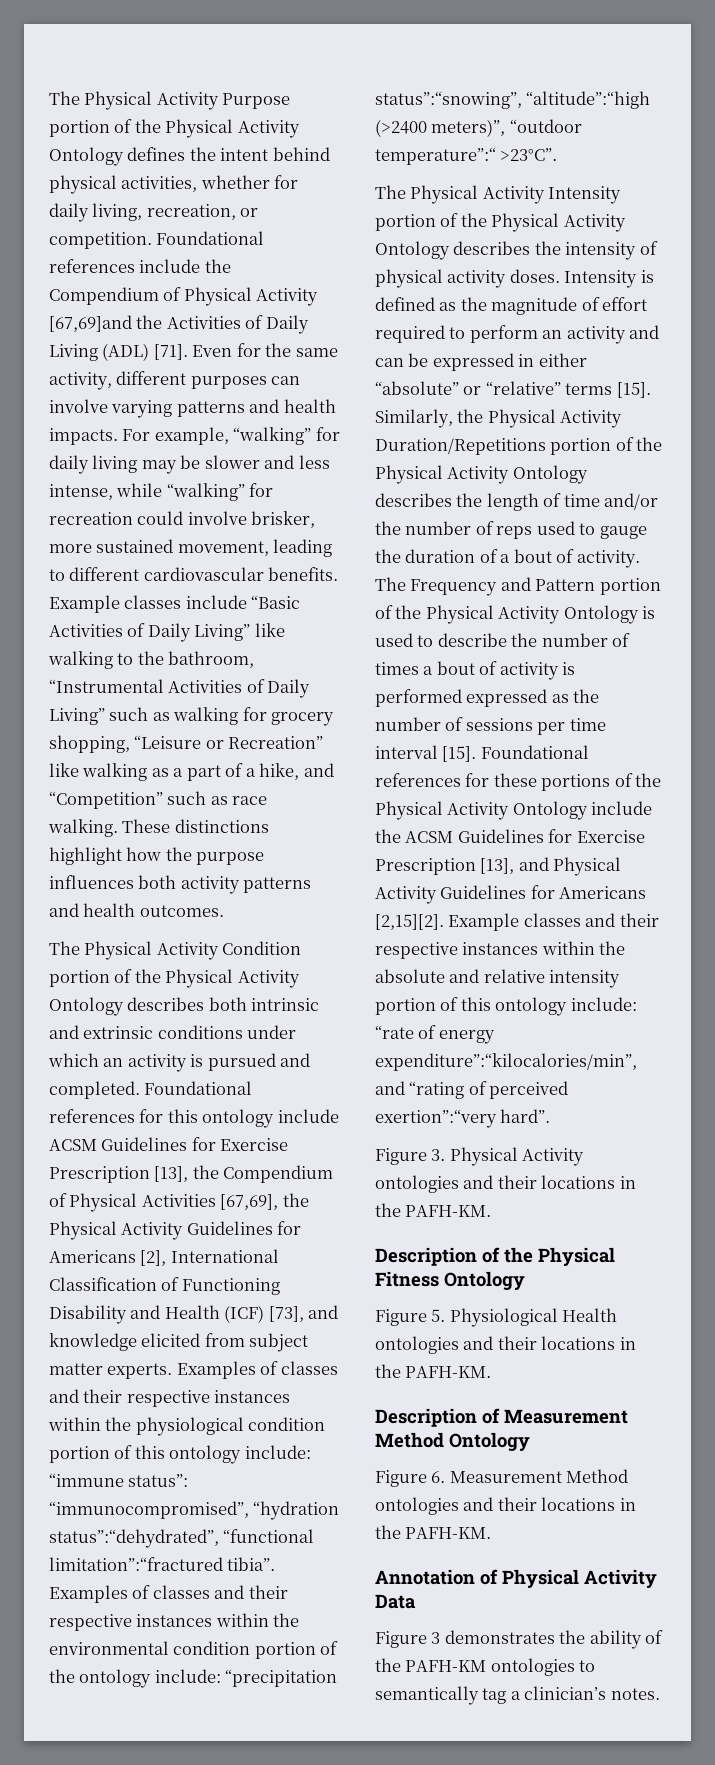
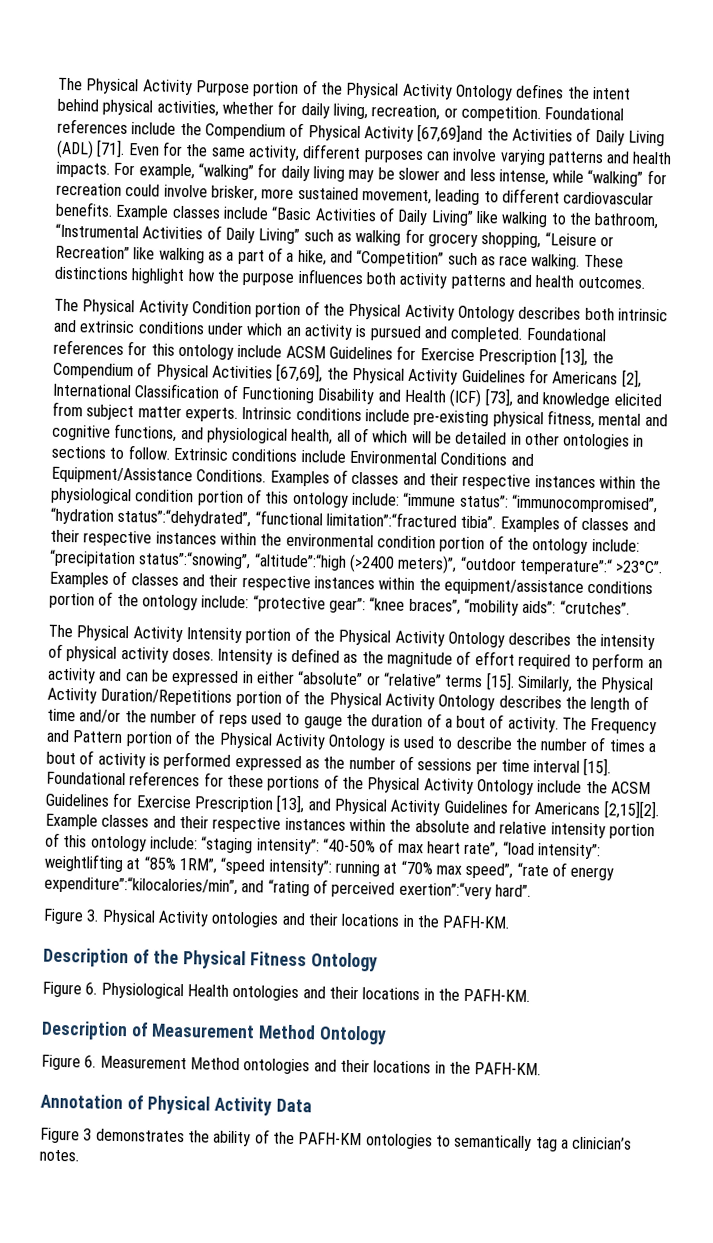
(173, 1371) none -> [241,407,668,429] [52,423,645,450] [51,445,534,467] [51,466,267,485] Intrinsic conditions include pre-existing physical fitness, mental and cognitive functions, and physiological health, all of which will be detailed in other ontologies in sections to follow. Extrinsic conditions include Environmental Conditions and Equipment/Assistance Conditions.
(558, 154) none -> [49,570,654,596] [49,591,630,616] Examples of classes and their respective instances within the equipment/assistance conditions portion of the ontology include: “protective gear”: “knee braces”, “mobility aids”: “crutches”.
(637, 1004) none -> [201,836,601,860] [44,853,514,879] “staging intensity”: “40-50% of max heart rate”, “load intensity”: weightlifting at “85% 1RM”, “speed intensity”: running at “70% max speed”,
[431,1309,446,1322] 5. -> [85,982,98,995] 6.

